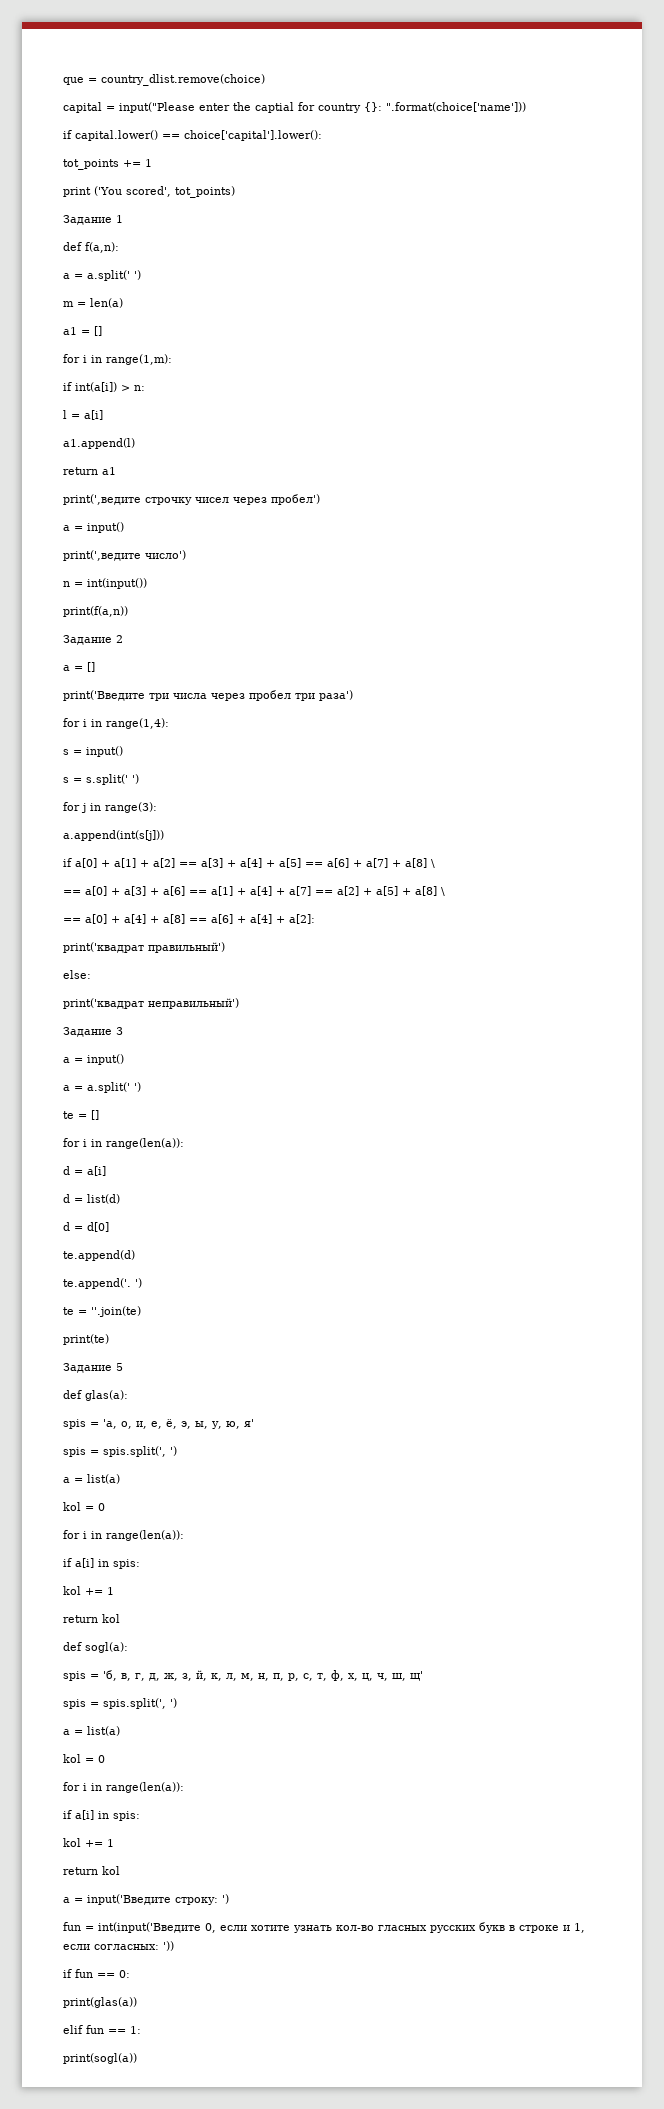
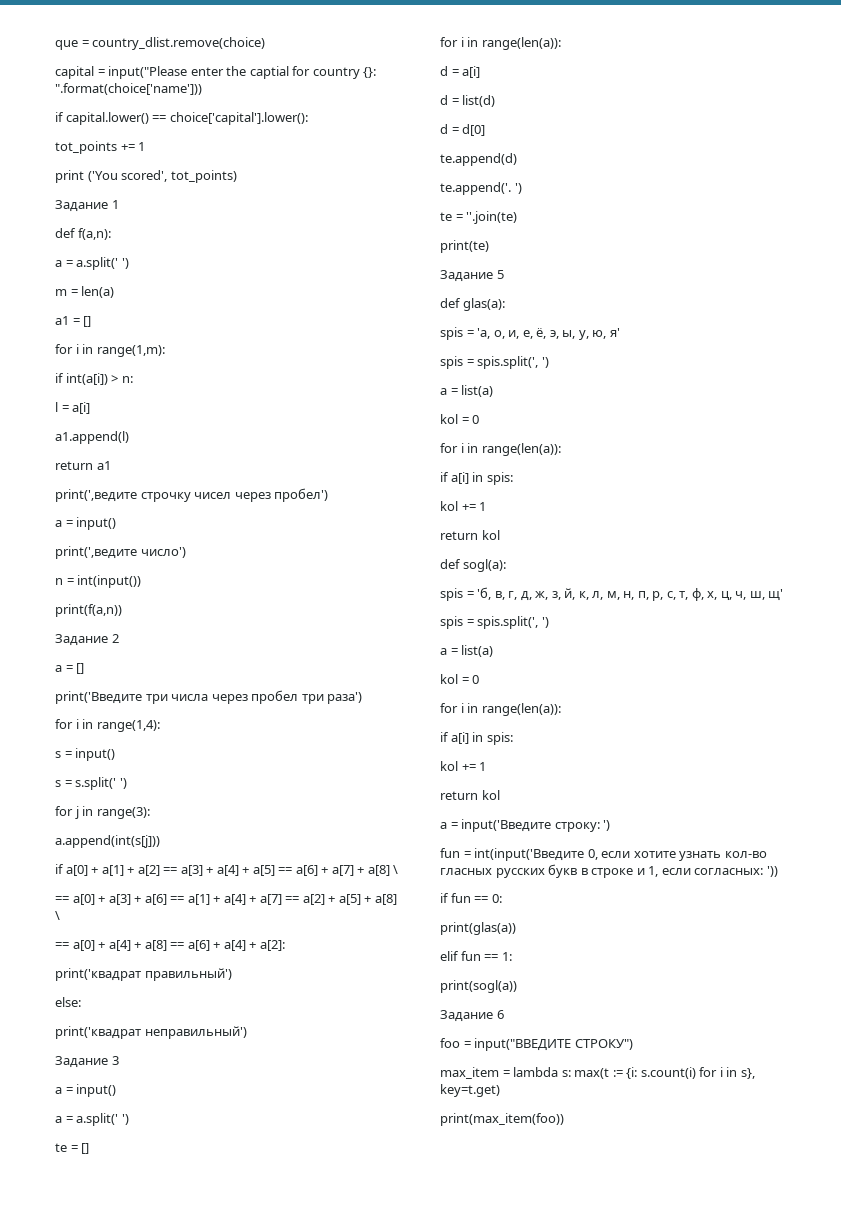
(137, 2058) none -> [440,1010,504,1022] [440,1038,633,1051] [440,1067,755,1079] [440,1084,500,1097] [440,1113,564,1126] // Задание 6 // foo = input("ВВЕДИТЕ СТРОКУ") // max_item = lambda s: max(t := {i: s.count(i) for i in s}, key=t.get) // print(max_item(foo))

